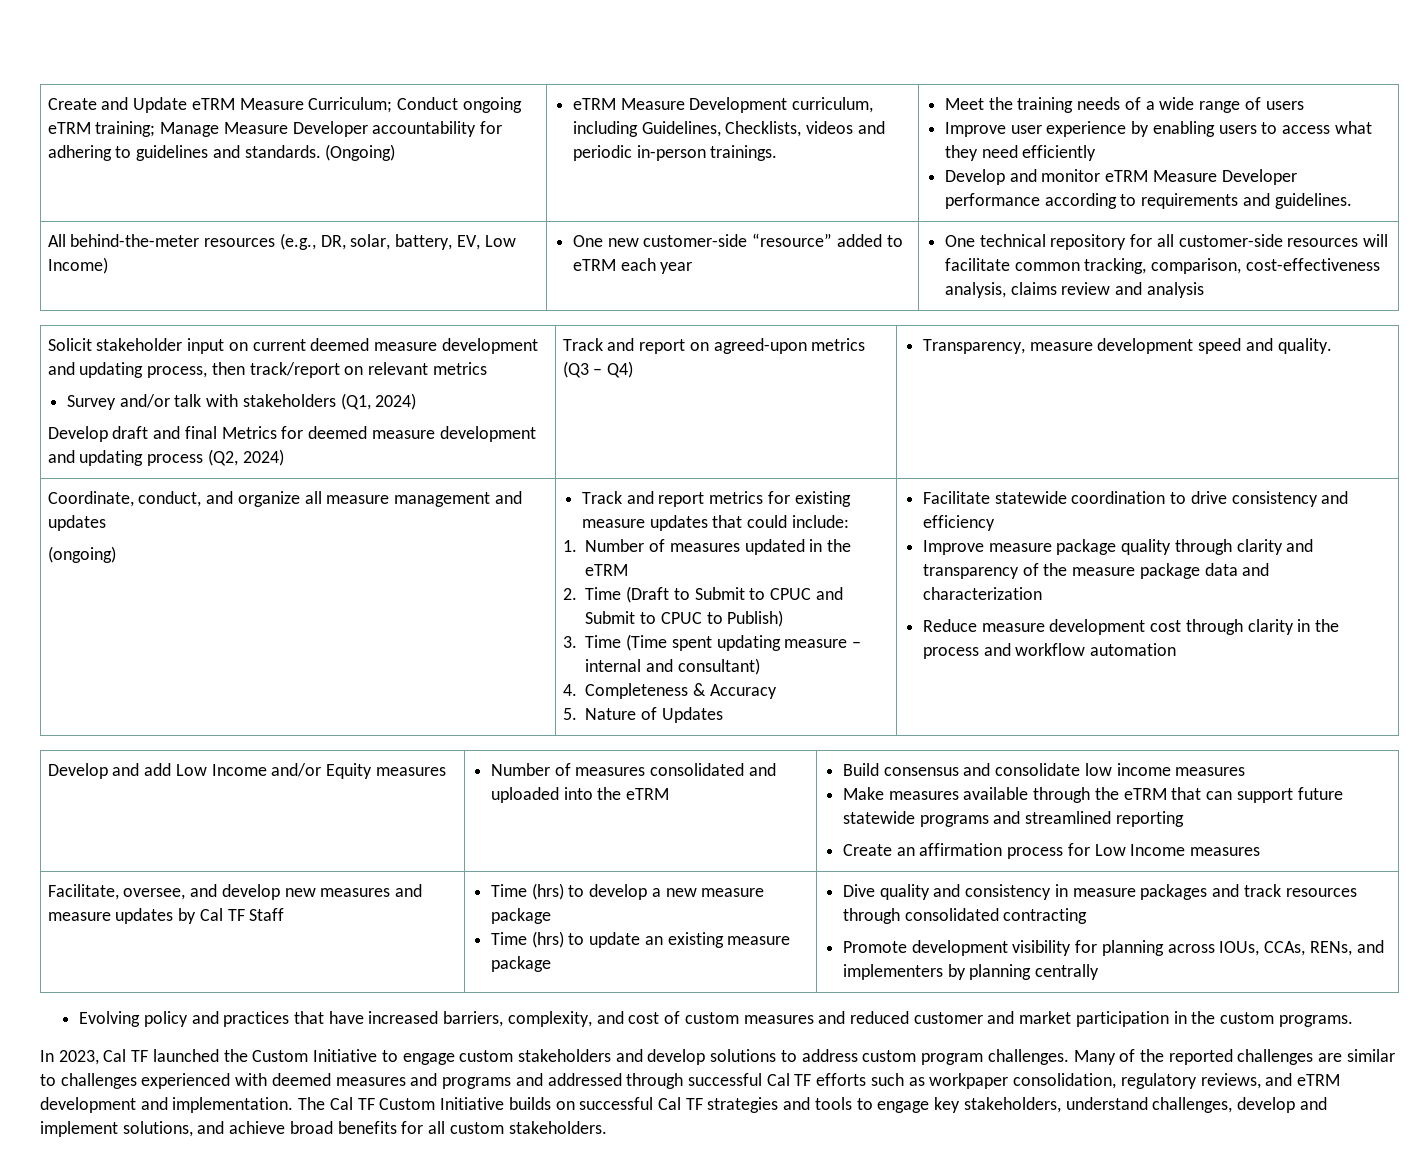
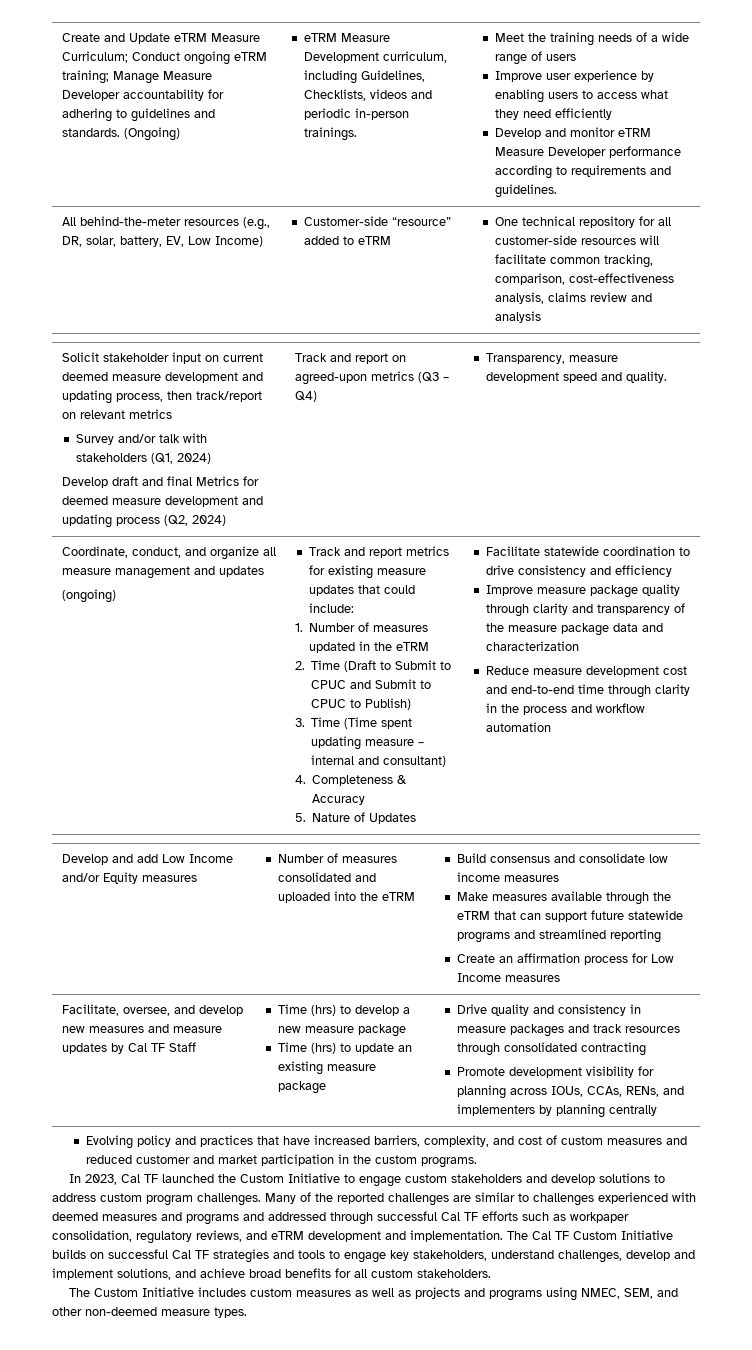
[572,234,748,247] One new customer-side -> [303,216,388,226] Customer-side
[620,258,693,274] each year -> (391, 240) none
(1182, 626) none -> [485,684,604,694] and end-to-end time
[842,884,875,897] Dive -> [456,1004,487,1014] Drive
(607, 1127) none -> [69,1287,679,1301] [52,1307,247,1318] // The Custom Initiative includes custom measures as well as projects and programs using NMEC, SEM, and other non-deemed measure types.

